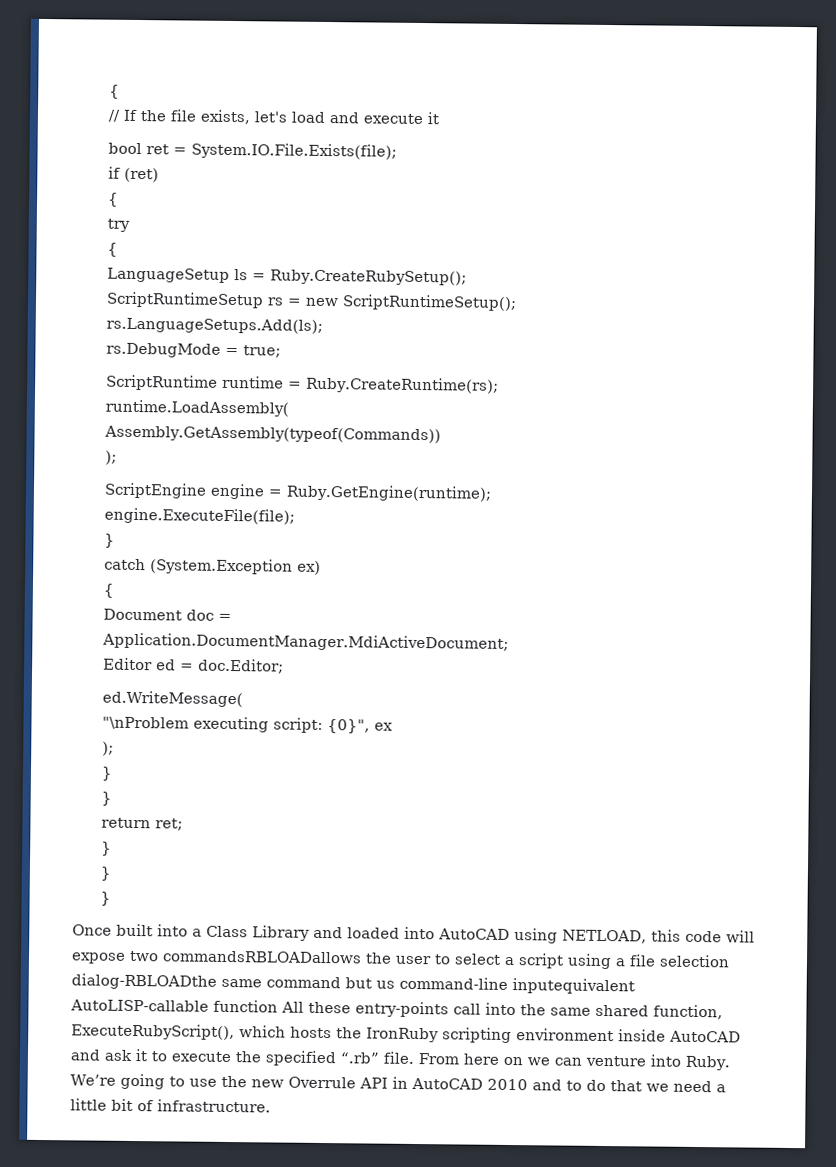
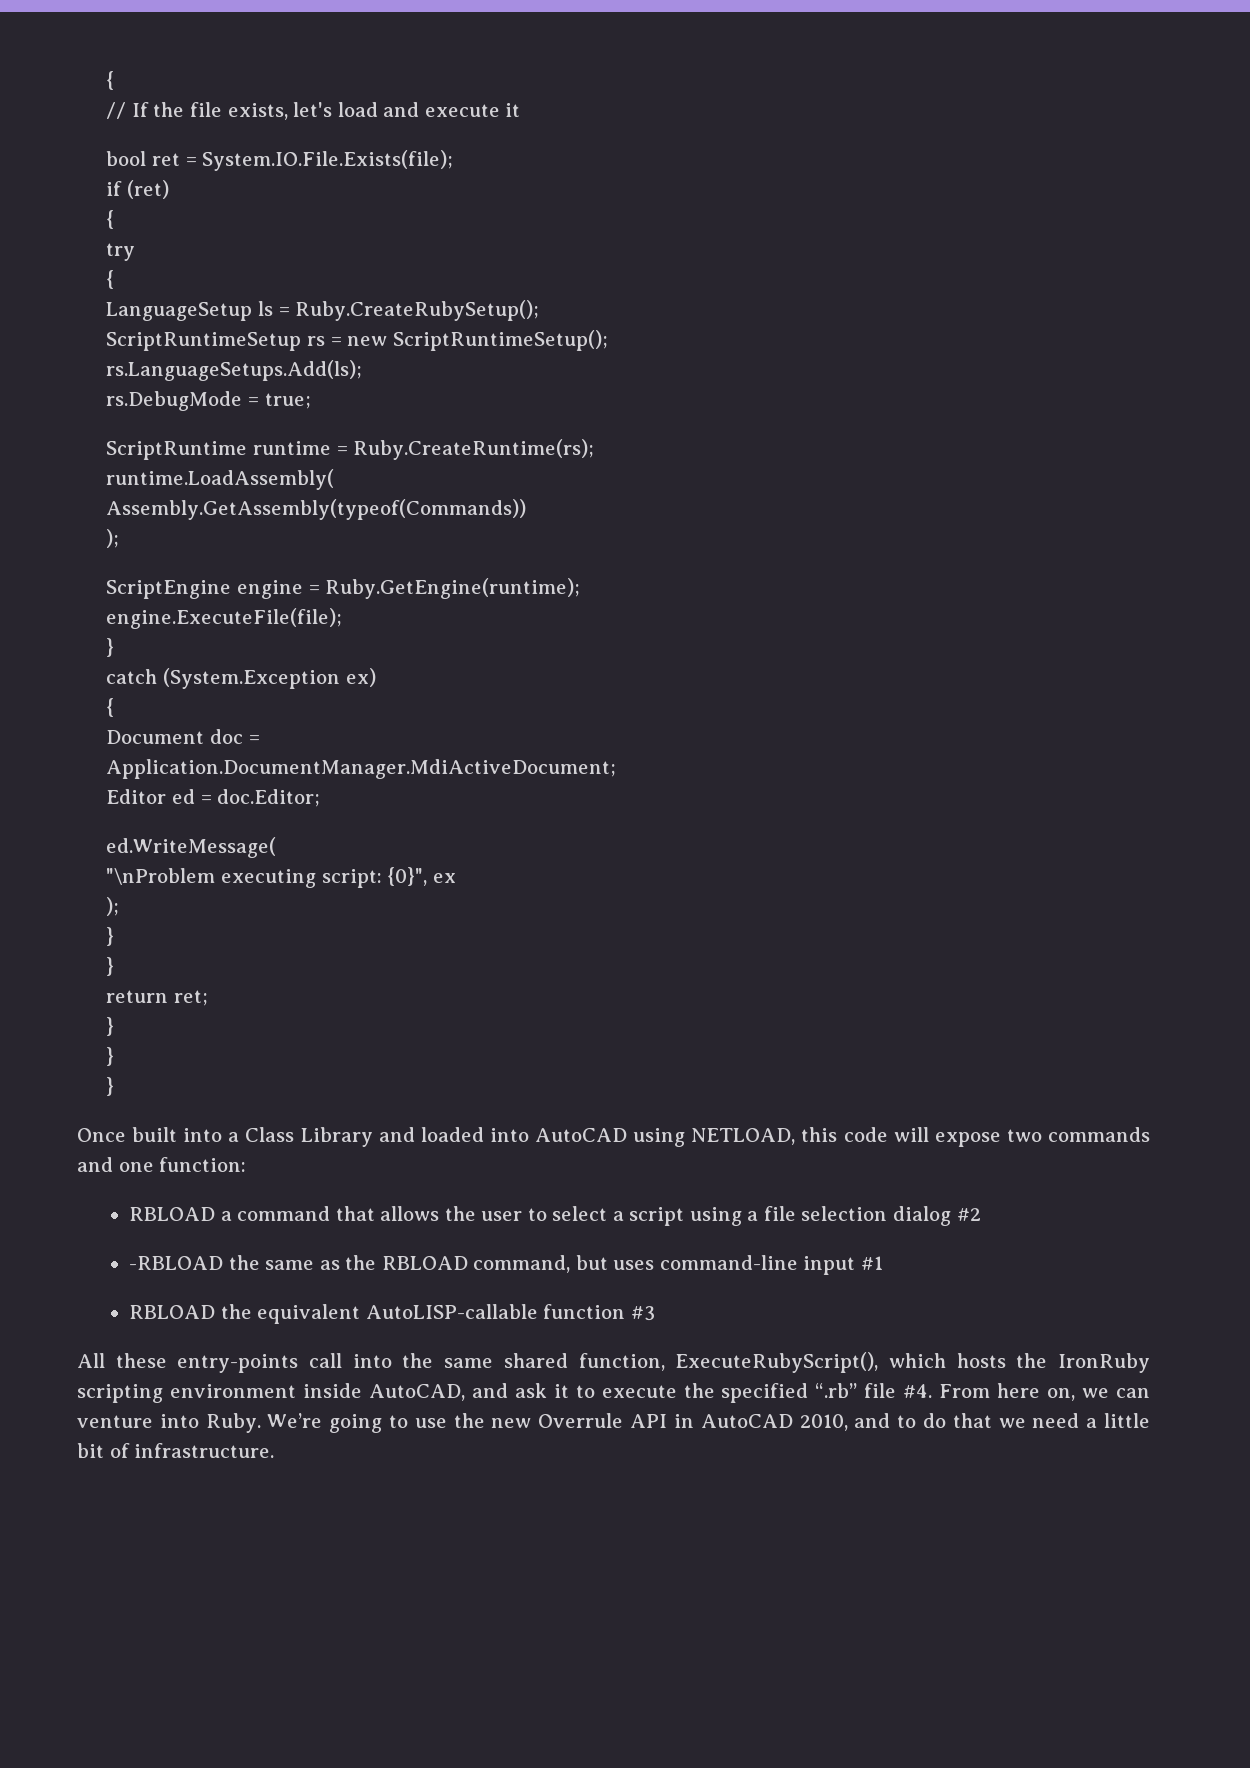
[162,950,362,964] commandsRBLOADallows -> [1048,1127,1150,1142] [77,1157,247,1172] [128,1206,440,1221] commands and one function: // RBLOAD a command that allows
[71,973,635,995] dialog-RBLOADthe same command but us command-line inputequivalent -> [893,1206,981,1226] [128,1255,883,1275] [128,1304,361,1324] dialog #2 // -RBLOAD the same as the RBLOAD command, but uses command-line input #1 // RBLOAD the equivalent
(278, 1006) none -> [630,1306,655,1321] #3 //
[669,1030,741,1043] AutoCAD -> [368,1384,465,1401] AutoCAD,
[383,1051,415,1064] file. -> [864,1383,933,1398] file #4.
[503,1056,523,1066] on -> [1047,1388,1076,1401] on,
[486,1078,528,1091] 2010 -> [799,1414,848,1431] 2010,

